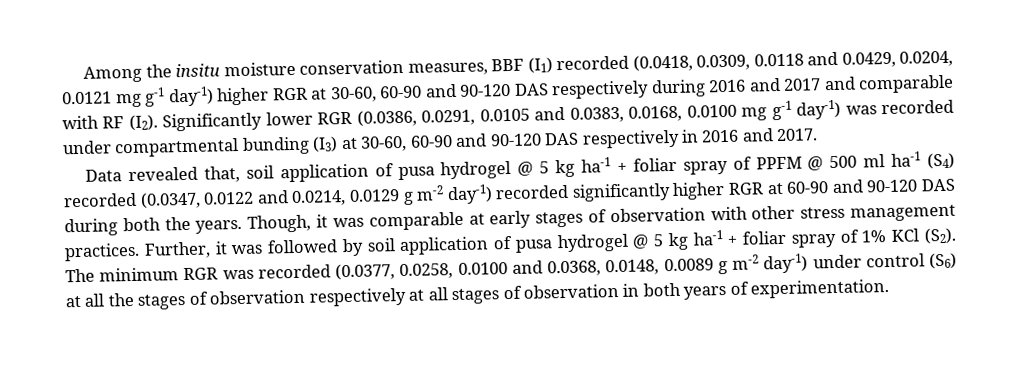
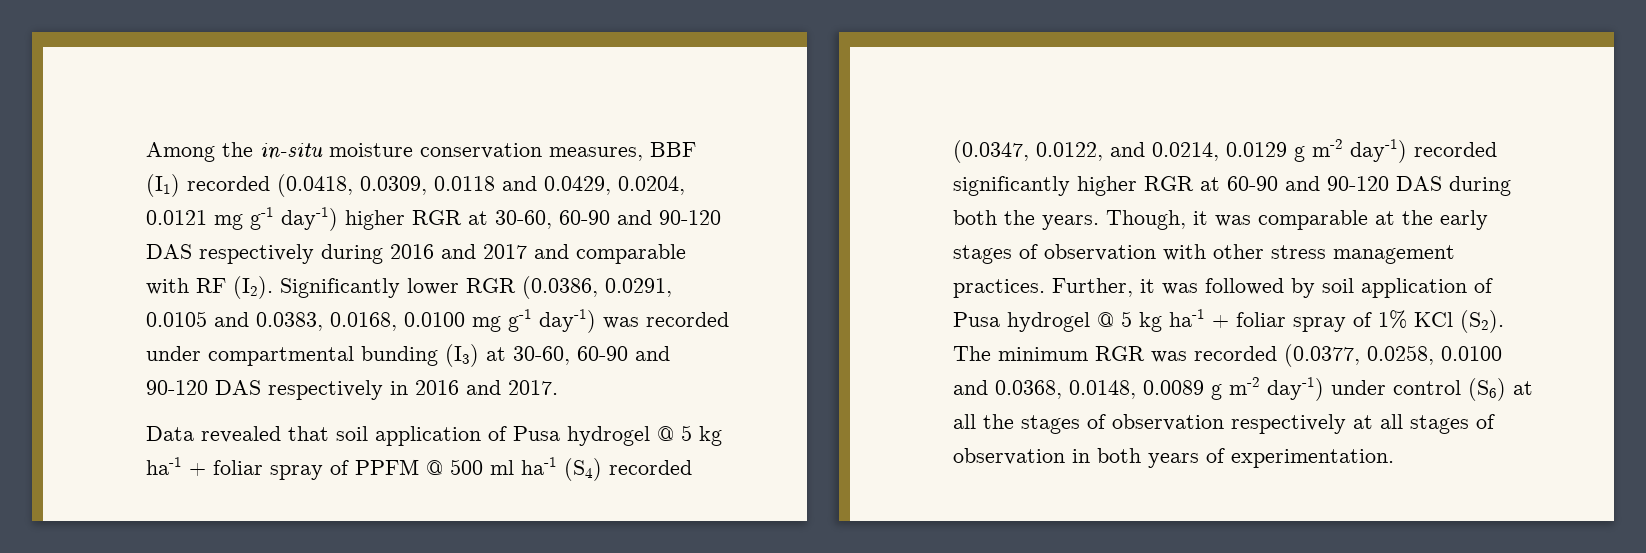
[175,63,221,78] insitu -> [260,143,323,160] in-situ
[203,163,435,183] that, soil application of pusa -> [288,426,560,446] that soil application of Pusa
[203,191,255,205] 0.0122 -> [1036,142,1103,161] 0.0122,
(485, 219) none -> [1402,210,1433,225] the
[514,239,553,253] pusa -> [953,312,1000,327] Pusa

